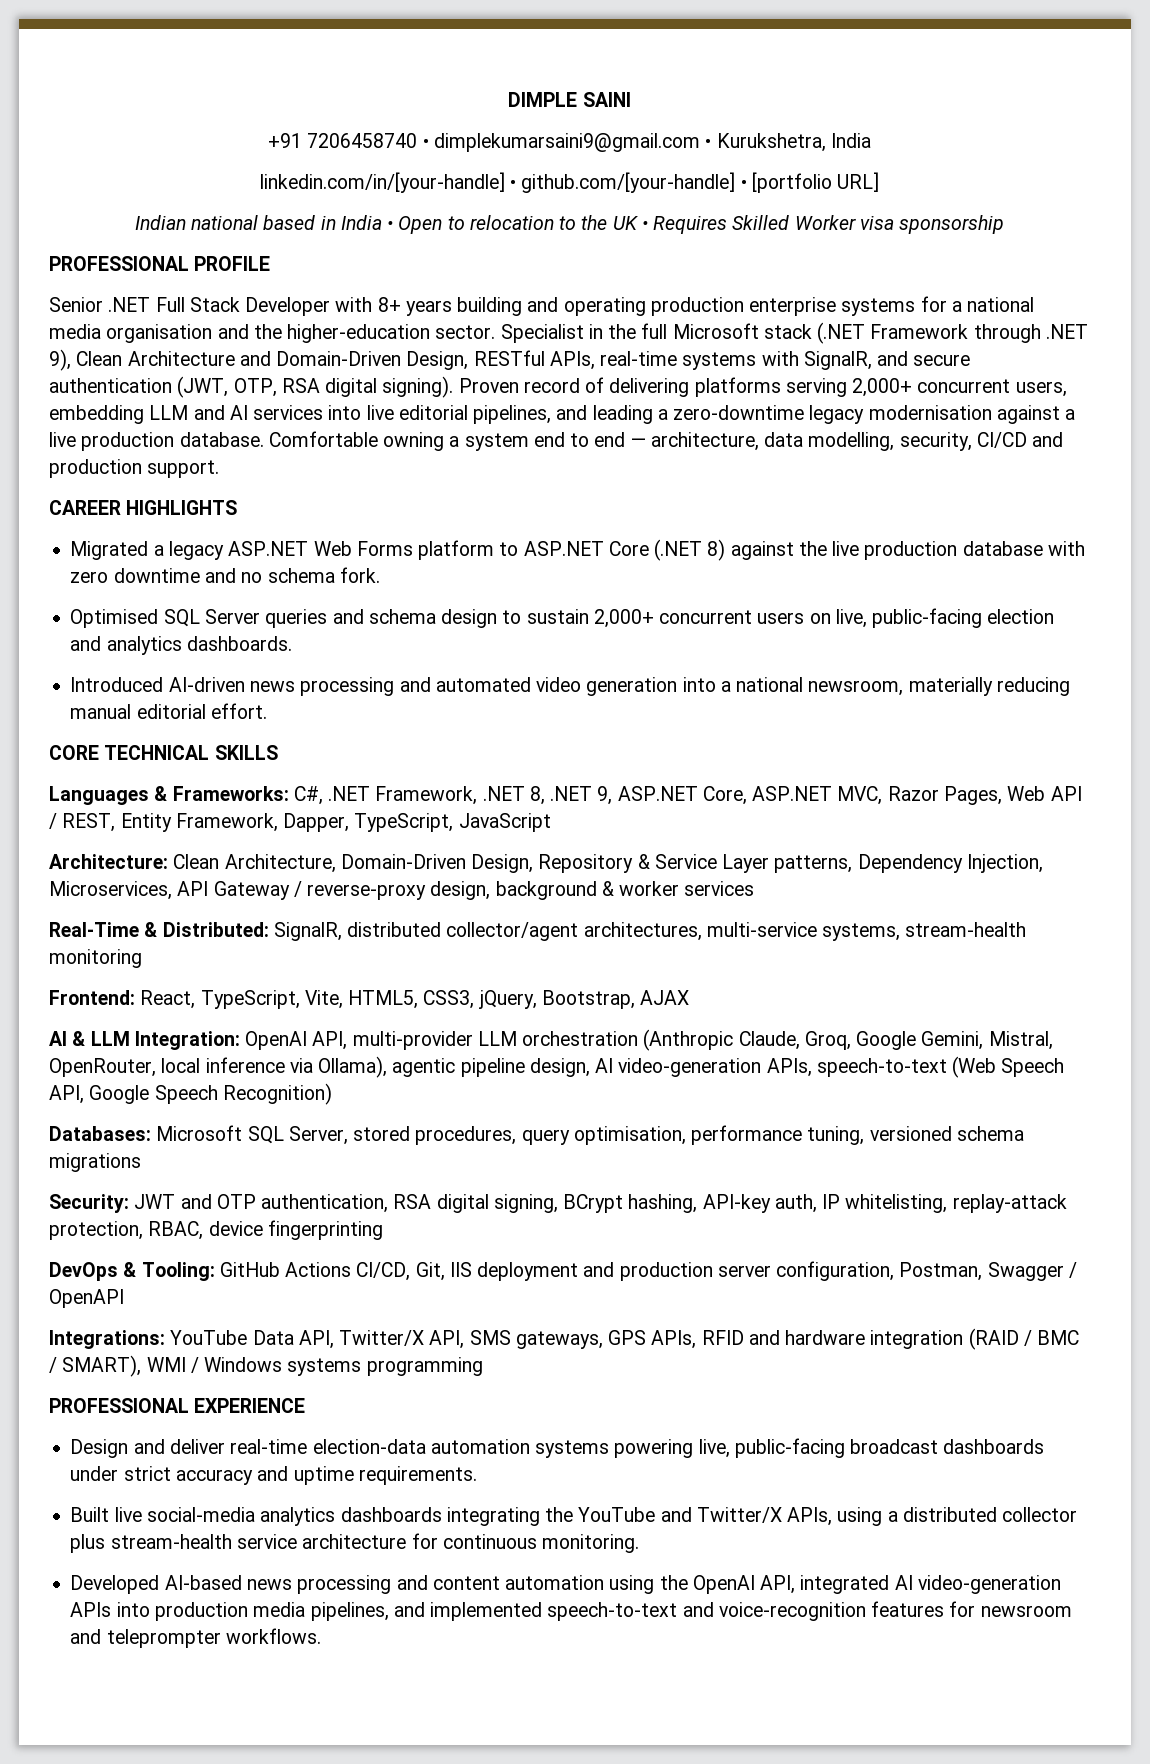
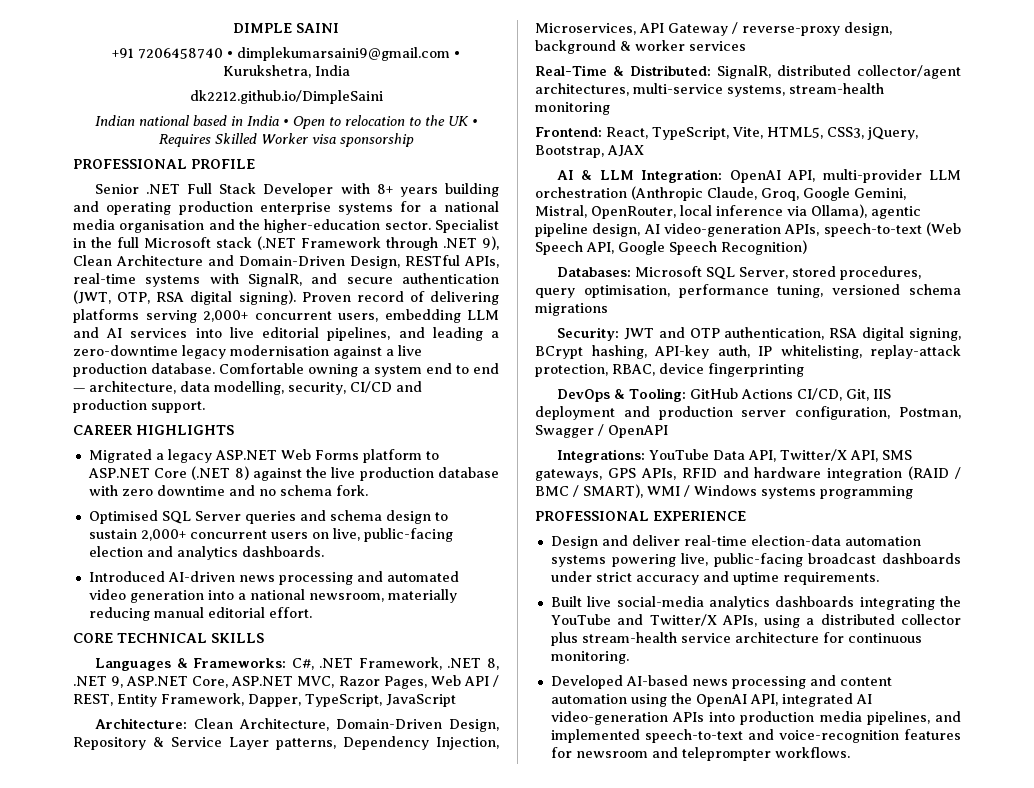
[259,172,880,193] linkedin.com/in/[your-handle] • github.com/[your-handle] • [portfolio URL] -> [189,90,383,104] dk2212.github.io/DimpleSaini

